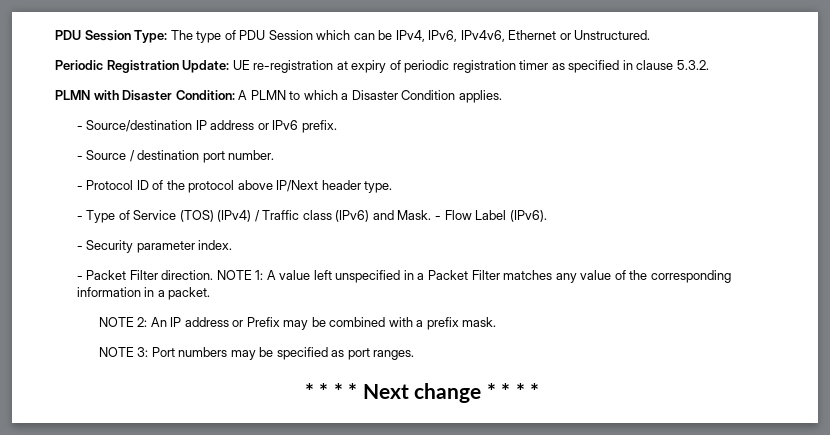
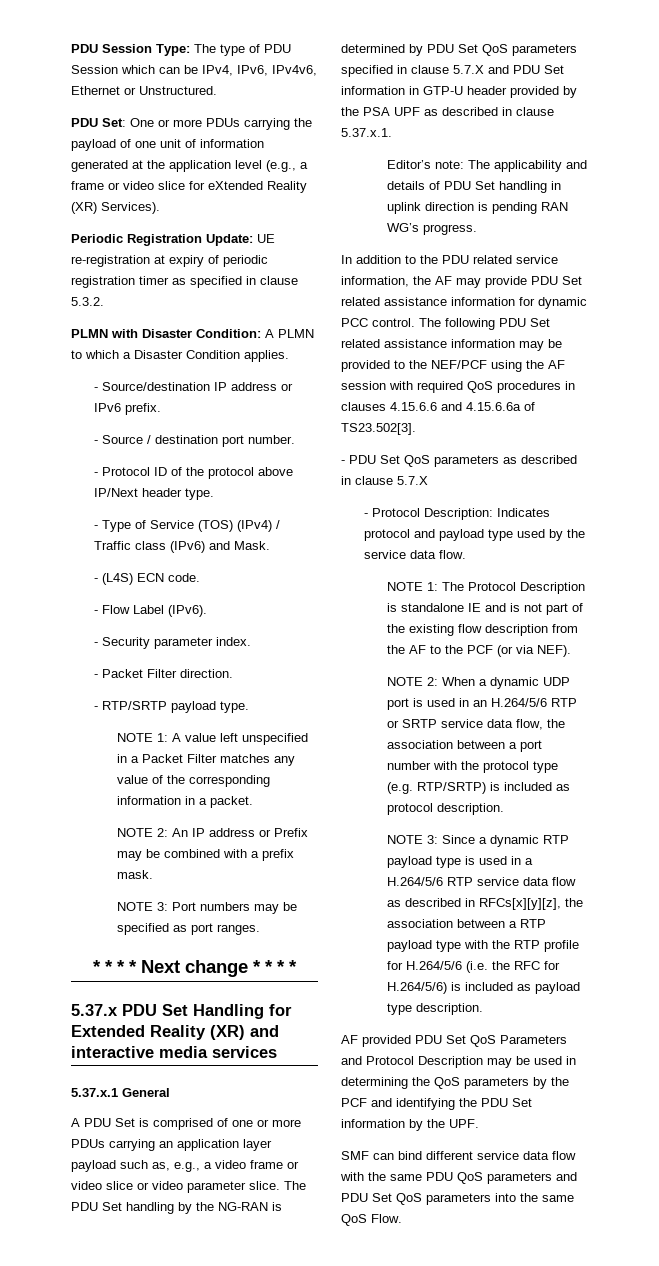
(651, 35) none -> [71,118,312,130] [71,139,264,151] [71,160,308,172] [71,181,307,193] [71,202,160,214] // PDU Set: One or more PDUs carrying the payload of one unit of information generated at the application level (e.g., a frame or video slice for eXtended Reality (XR) Services).
(432, 215) none -> [94,573,201,585] // - (L4S) ECN code. //
(214, 275) none -> [94,701,250,713] // - RTP/SRTP payload type. //
(540, 391) none -> [71,1004,292,1019] [71,1025,279,1040] [71,1046,277,1058] [71,1088,170,1097] [71,1118,301,1130] [71,1139,272,1151] [71,1160,299,1172] [71,1181,306,1193] [71,1202,282,1214] [341,44,577,56] [341,65,564,77] [341,86,577,98] [341,107,554,116] [341,128,392,137] [387,160,588,172] [387,181,562,193] [387,202,569,214] [387,223,478,235] [341,255,558,264] [341,276,582,288] [341,297,587,309] [341,318,550,330] [341,339,562,351] [341,360,565,372] [341,381,575,393] [341,402,535,411] [341,423,416,435] [341,455,577,467] [341,476,428,485] [364,508,551,520] [364,529,586,541] [364,550,467,559] [387,582,586,594] [387,603,584,615] [387,624,579,636] [387,645,572,657] [387,677,571,689] [387,698,578,710] [387,719,566,730] [387,740,543,752] [387,761,559,773] [387,782,571,794] [387,803,505,815] [387,835,570,847] [387,856,534,868] [387,877,577,886] [387,898,584,910] [387,919,547,928] [387,940,580,952] [387,961,561,973] [387,982,581,994] [387,1003,484,1015] [341,1035,567,1047] [341,1056,576,1068] [341,1077,569,1089] [341,1098,532,1110] [341,1119,479,1131] [341,1151,576,1160] [340,1172,577,1184] [341,1193,574,1205] [341,1214,402,1226] // 5.37.x PDU Set Handling for Extended Reality (XR) and interactive media services // 5.37.x.1 General // A PDU Set is comprised of one or more PDUs carrying an application layer payload such as, e.g., a video frame or video slice or video parameter slice. The PDU Set handling by the NG-RAN is determined by PDU Set QoS parameters specified in clause 5.7.X and PDU Set information in GTP-U header provided by the PSA UPF as described in clause 5.37.x.1. // Editor’s note: The applicability and details of PDU Set handling in uplink direction is pending RAN WG’s progress. // In addition to the PDU related service information, the AF may provide PDU Set related assistance information for dynamic PCC control. The following PDU Set related assistance information may be provided to the NEF/PCF using the AF session with required QoS procedures in clauses 4.15.6.6 and 4.15.6.6a of TS23.502[3]. // - PDU Set QoS parameters as described in clause 5.7.X // - Protocol Description: Indicates protocol and payload type used by the service data flow. // NOTE 1: The Protocol Description is standalone IE and is not part of the existing flow description from the AF to the PCF (or via NEF). // NOTE 2: When a dynamic UDP port is used in an H.264/5/6 RTP or SRTP service data flow, the association between a port number with the protocol type (e.g. RTP/SRTP) is included as protocol description. // NOTE 3: Since a dynamic RTP payload type is used in a H.264/5/6 RTP service data flow as described in RFCs[x][y][z], the association between a RTP payload type with the RTP profile for H.264/5/6 (i.e. the RFC for H.264/5/6) is included as payload type description. // AF provided PDU Set QoS Parameters and Protocol Description may be used in determining the QoS parameters by the PCF and identifying the PDU Set information by the UPF. // SMF can bind different service data flow with the same PDU QoS parameters and PDU Set QoS parameters into the same QoS Flow.

